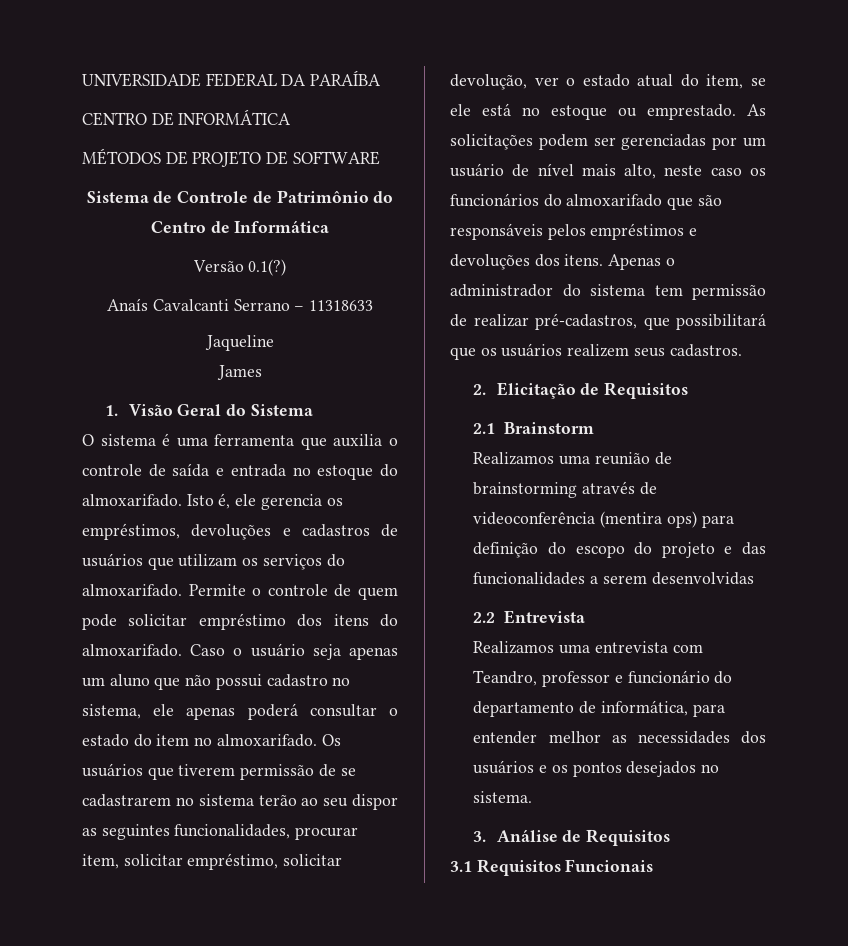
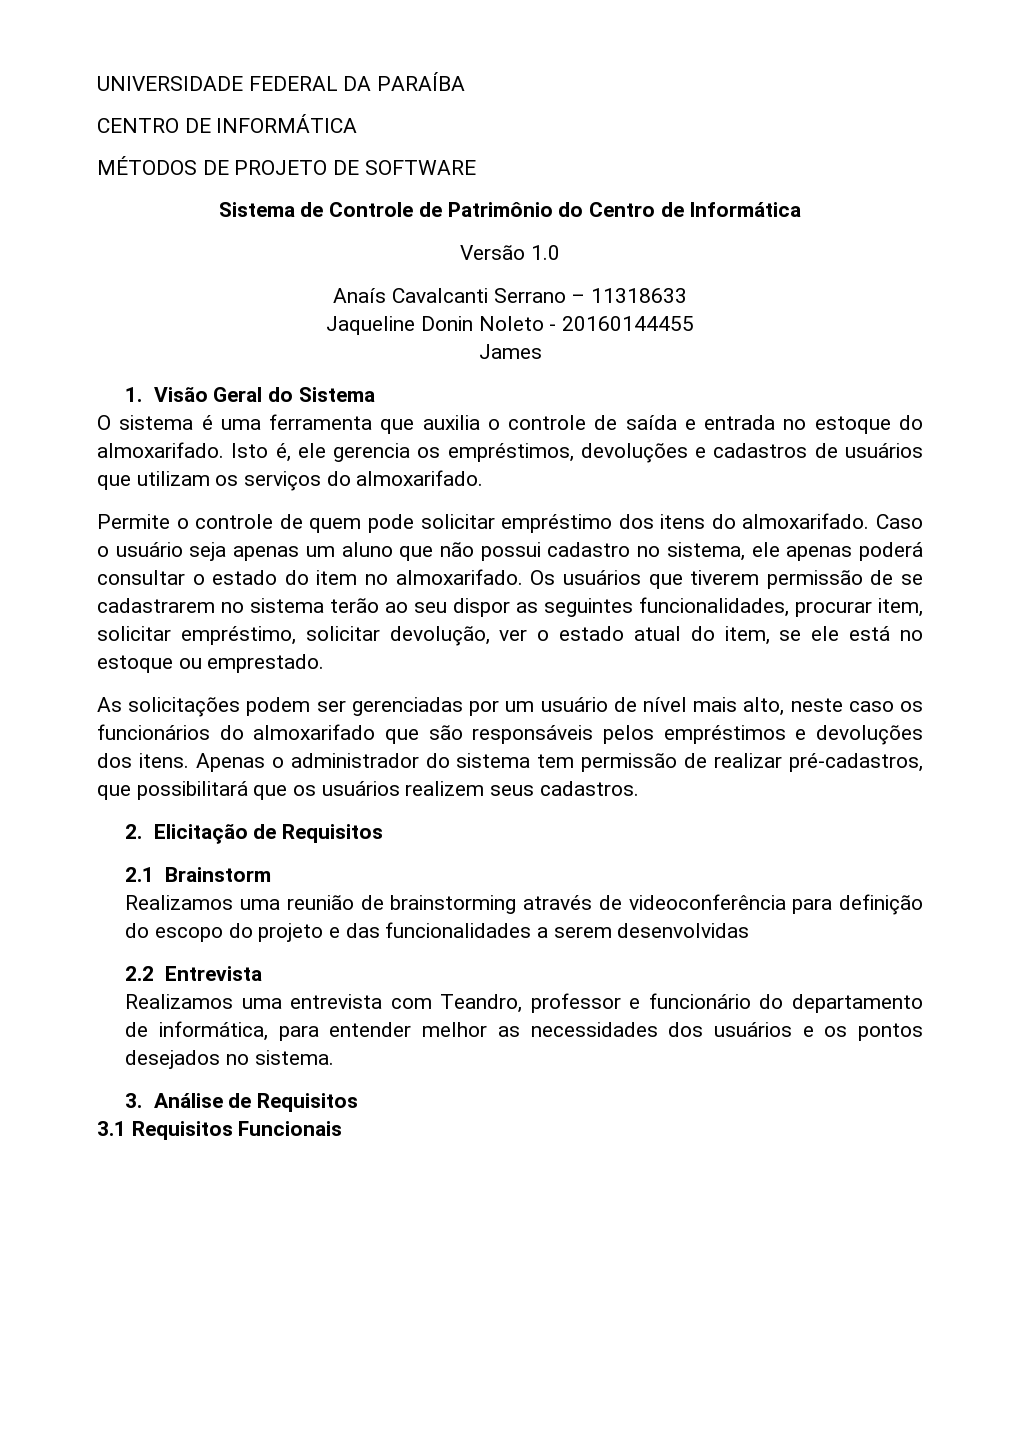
[248,259,287,276] 0.1(?) -> [530,245,560,260] 1.0
(274, 343) none -> [420,316,694,331] Donin Noleto - 20160144455
(182, 590) none -> (484, 478) //
(736, 112) none -> (325, 663) //
[600,511,697,528] (mentira ops) -> (786, 902) none

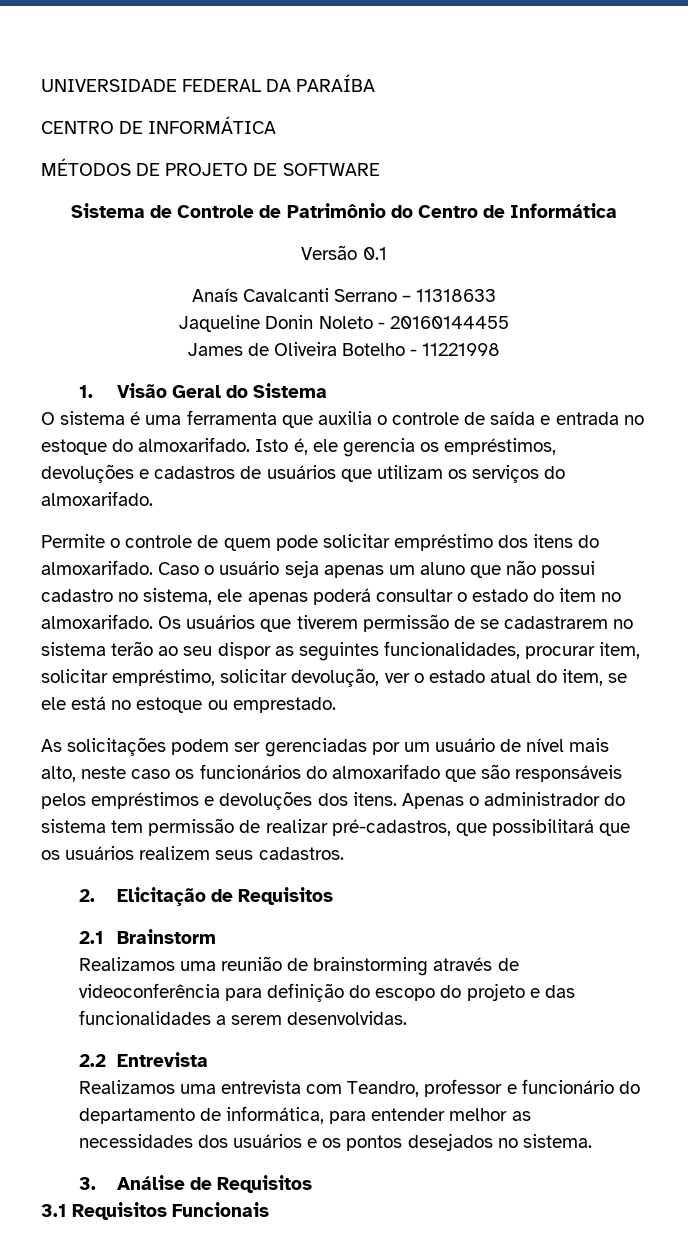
[530,245,560,260] 1.0 -> [362,247,387,260] 0.1
(542, 351) none -> [247,342,501,356] de Oliveira Botelho - 11221998
[617,923,750,938] desenvolvidas -> [287,1011,408,1025] desenvolvidas.

